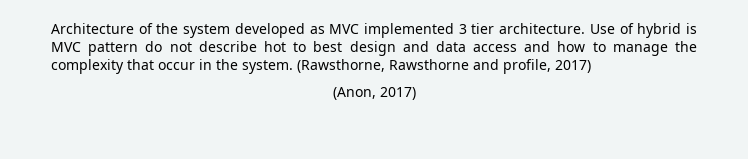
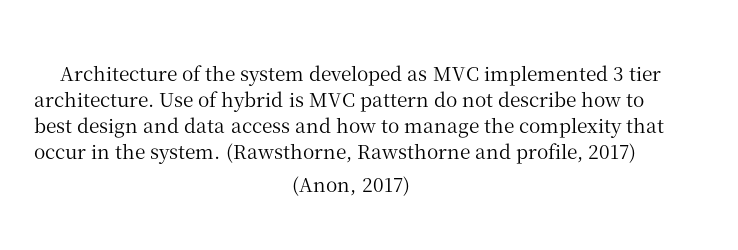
[263,41,286,52] hot -> [581,91,622,107] how

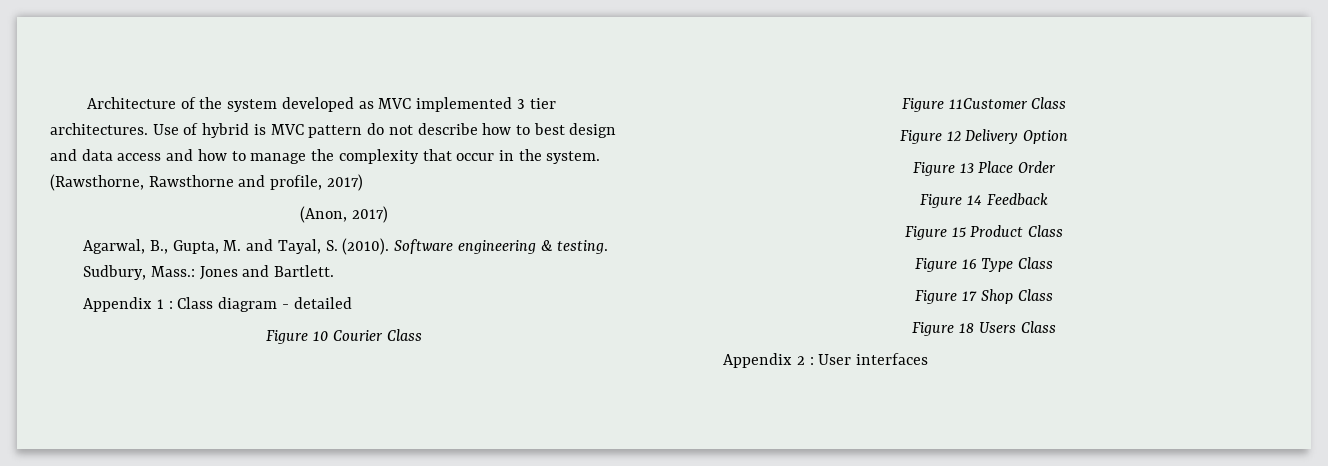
[34,91,154,107] architecture. -> [50,123,148,135] architectures.
(410, 186) none -> [83,238,609,255] [83,265,335,280] [83,297,352,312] [266,329,422,344] [901,97,1067,112] [899,129,1069,144] [912,161,1057,176] [920,193,1048,208] [904,225,1064,240] [914,257,1054,272] [915,289,1053,304] [912,321,1056,336] [723,353,929,368] // Agarwal, B., Gupta, M. and Tayal, S. (2010). Software engineering & testing. Sudbury, Mass.: Jones and Bartlett. // Appendix 1 : Class diagram - detailed // Figure 10 Courier Class // Figure 11Customer Class // Figure 12 Delivery Option // Figure 13 Place Order // Figure 14 Feedback // Figure 15 Product Class // Figure 16 Type Class // Figure 17 Shop Class // Figure 18 Users Class // Appendix 2 : User interfaces

